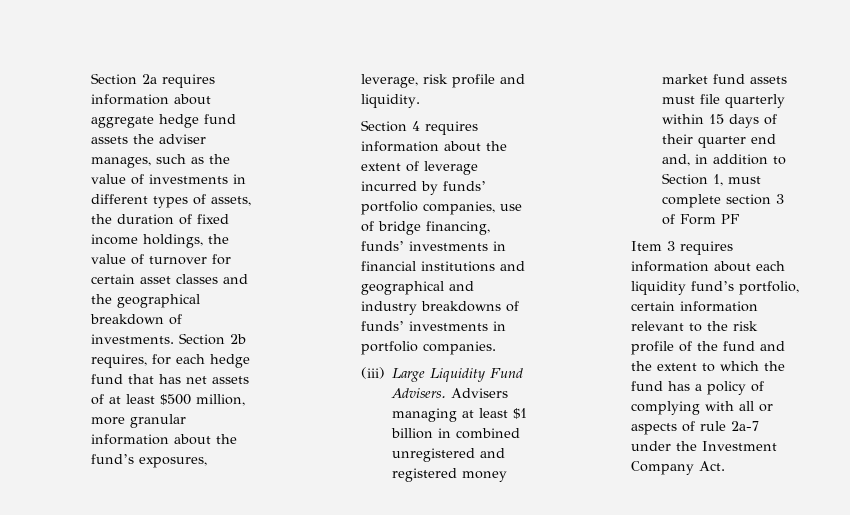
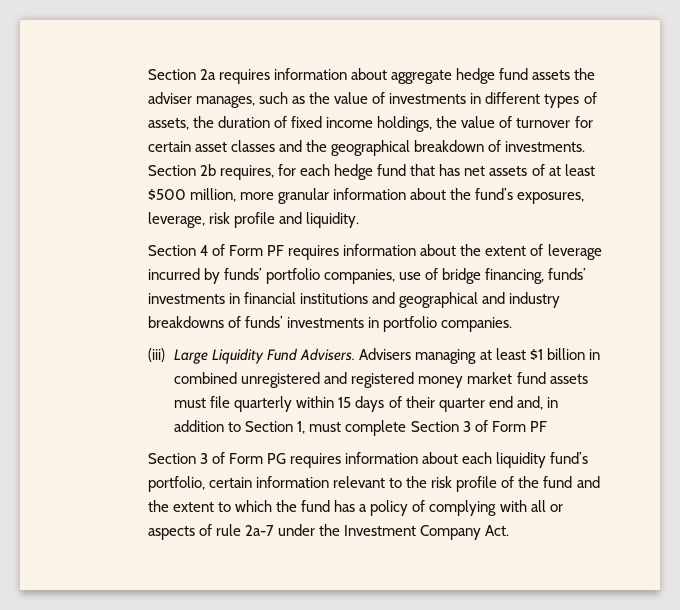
(420, 126) none -> [212,244,285,256] of Form PF
[725,194,771,205] section -> [410,421,459,432] Section
[630,241,675,251] Item 3 -> [147,452,287,464] Section 3 of Form PG

